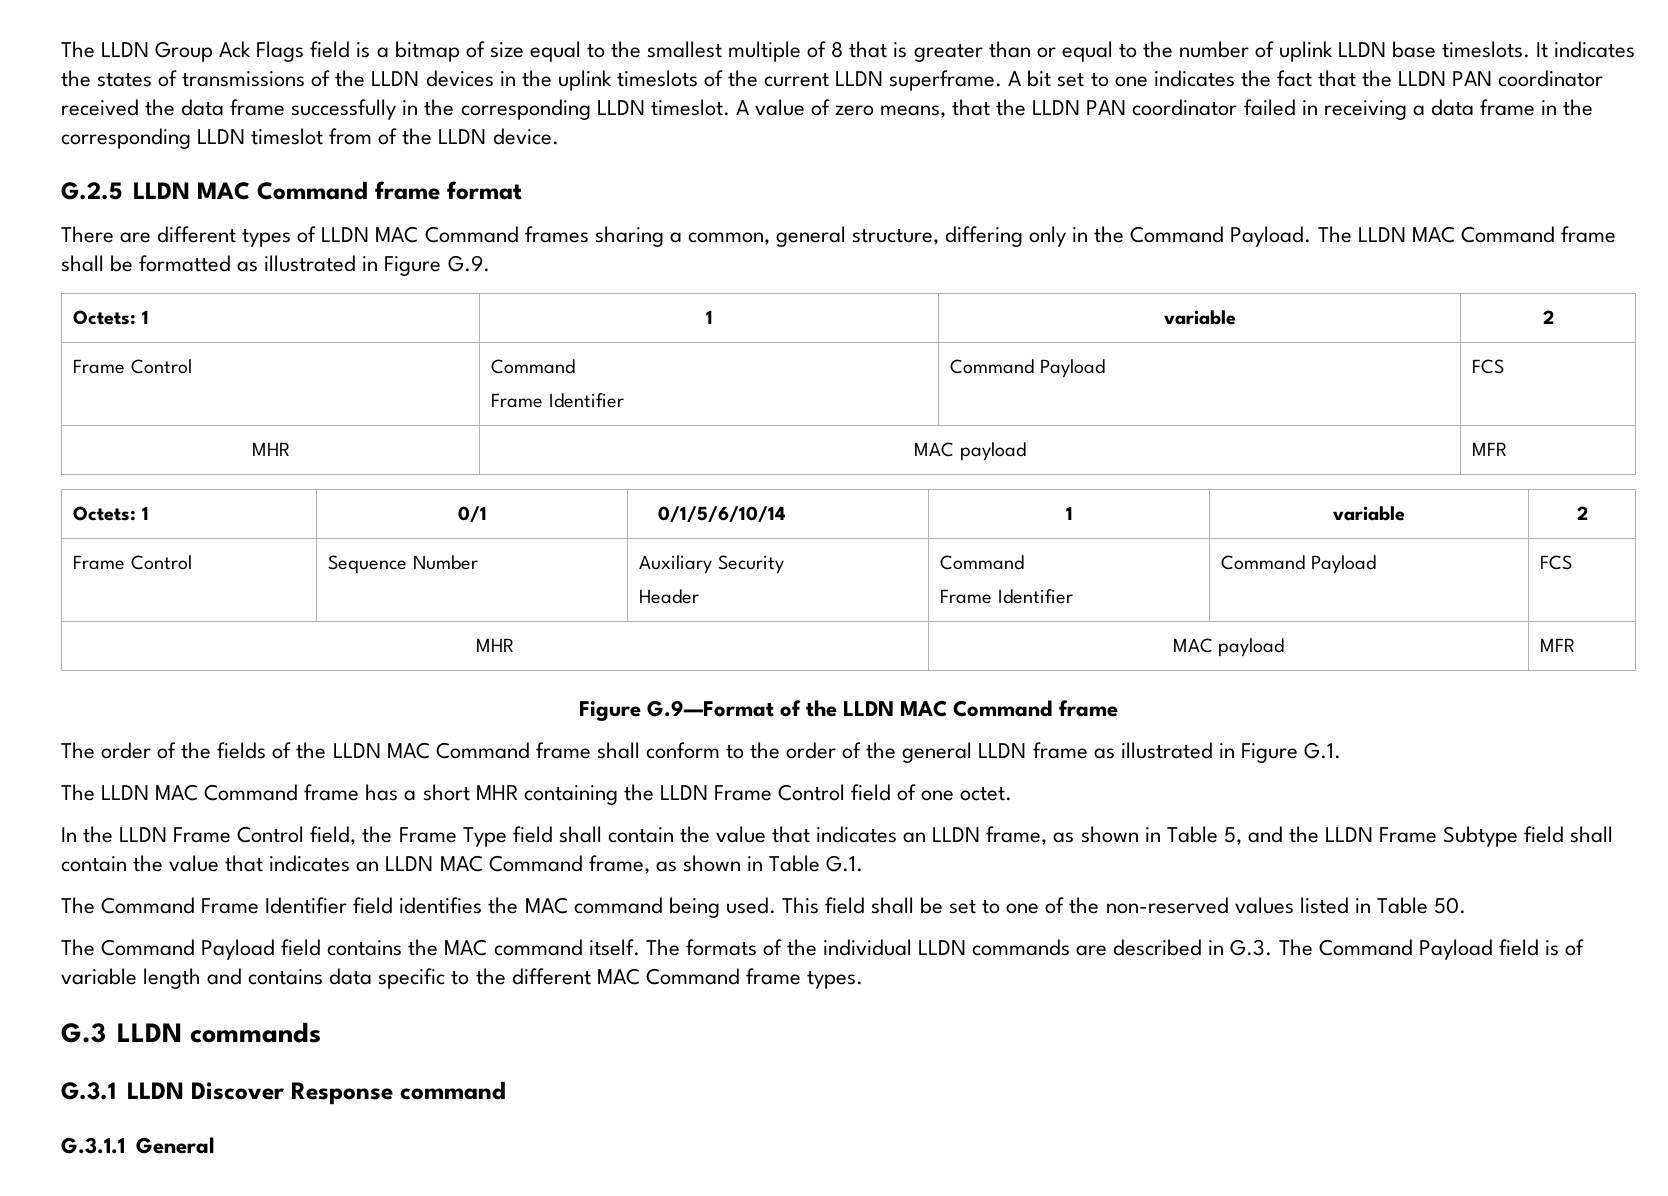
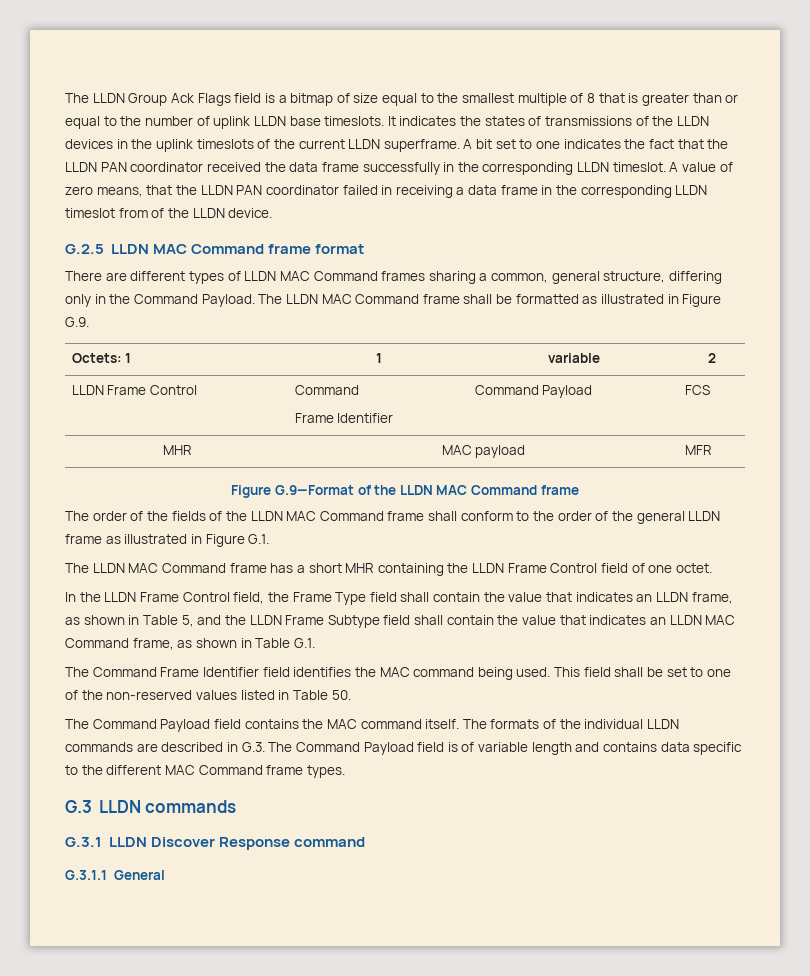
(1554, 317) none -> [71,385,104,395] LLDN
[73,506,149,521] [457,506,487,522] [657,506,786,522] [1065,506,1073,520] [1333,506,1405,521] [1576,506,1588,520] [73,555,192,570] [328,555,478,574] [639,555,784,574] [639,589,700,604] [940,555,1025,570] [940,589,1073,604] [1221,555,1376,574] [1540,555,1573,570] [476,638,514,652] [1172,638,1285,657] [1540,638,1576,652] // Octets: 1 | 0/1 | 0/1/5/6/10/14 | 1 | variable | 2 // Frame Control | Sequence Number | Auxiliary Security // Header | Command // Frame Identifier | Command Payload | FCS // MHR | MAC payload | MFR -> (712, 450) none

